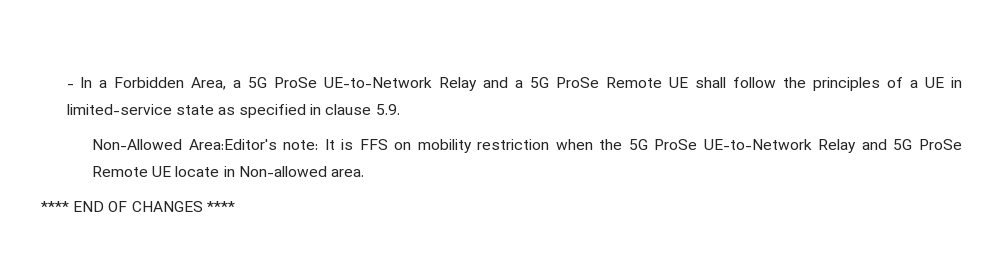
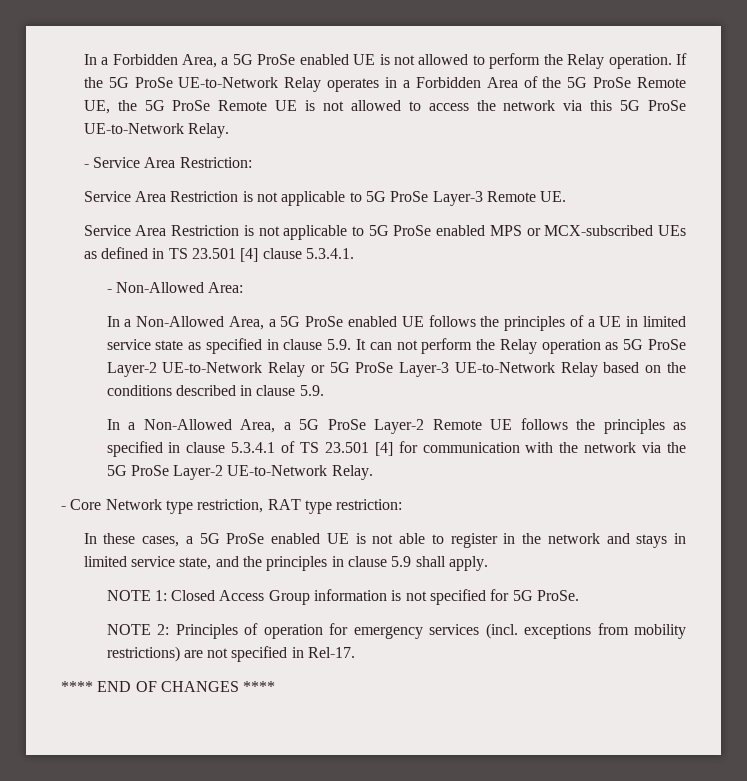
[66,84,74,88] - -> (83, 59) none
[324,77,777,91] UE-to-Network Relay and a 5G ProSe Remote UE shall follow -> [299,53,687,69] [83,76,686,92] [83,100,686,114] [83,123,230,138] [83,157,252,168] [83,191,567,206] [83,225,687,240] [83,247,354,262] [106,282,244,293] [106,315,476,330] enabled UE is not allowed to perform the Relay operation. If the 5G ProSe UE-to-Network Relay operates in a Forbidden Area of the 5G ProSe Remote UE, the 5G ProSe Remote UE is not allowed to access the network via this 5G ProSe UE-to-Network Relay. // - Service Area Restriction: // Service Area Restriction is not applicable to 5G ProSe Layer-3 Remote UE. // Service Area Restriction is not applicable to 5G ProSe enabled MPS or MCX-subscribed UEs as defined in TS 23.501 [4] clause 5.3.4.1. // - Non-Allowed Area: // In a Non-Allowed Area, a 5G ProSe enabled UE follows
[66,104,172,115] limited-service -> [642,316,686,327] [106,339,151,350] limited service
[92,139,963,153] [92,166,364,177] // Non-Allowed Area:Editor's note: It is FFS on mobility restriction when the 5G ProSe UE-to-Network Relay and 5G ProSe Remote UE locate in Non-allowed area. -> [355,338,686,354] [106,362,687,377] [106,385,324,396] [106,418,686,434] [106,441,686,457] [106,465,373,480] [61,499,403,514] [83,533,687,548] [83,556,488,571] [106,589,580,605] [106,623,686,639] [106,646,356,662] It can not perform the Relay operation as 5G ProSe Layer-2 UE-to-Network Relay or 5G ProSe Layer-3 UE-to-Network Relay based on the conditions described in clause 5.9. // In a Non-Allowed Area, a 5G ProSe Layer-2 Remote UE follows the principles as specified in clause 5.3.4.1 of TS 23.501 [4] for communication with the network via the 5G ProSe Layer-2 UE-to-Network Relay. // - Core Network type restriction, RAT type restriction: // In these cases, a 5G ProSe enabled UE is not able to register in the network and stays in limited service state, and the principles in clause 5.9 shall apply. // NOTE 1: Closed Access Group information is not specified for 5G ProSe. // NOTE 2: Principles of operation for emergency services (incl. exceptions from mobility restrictions) are not specified in Rel-17.

